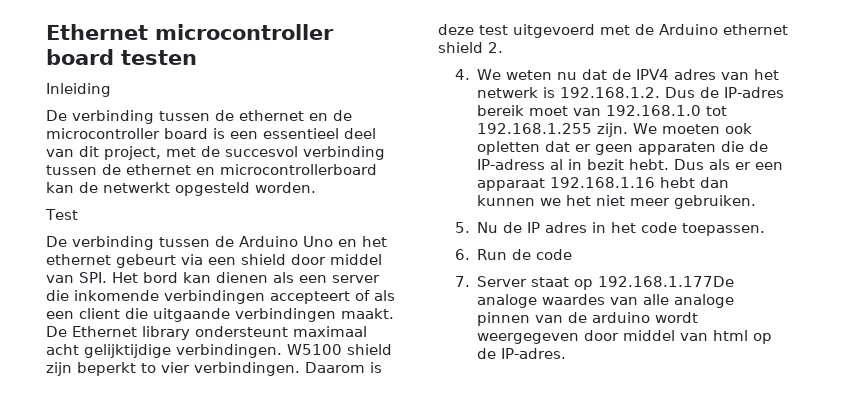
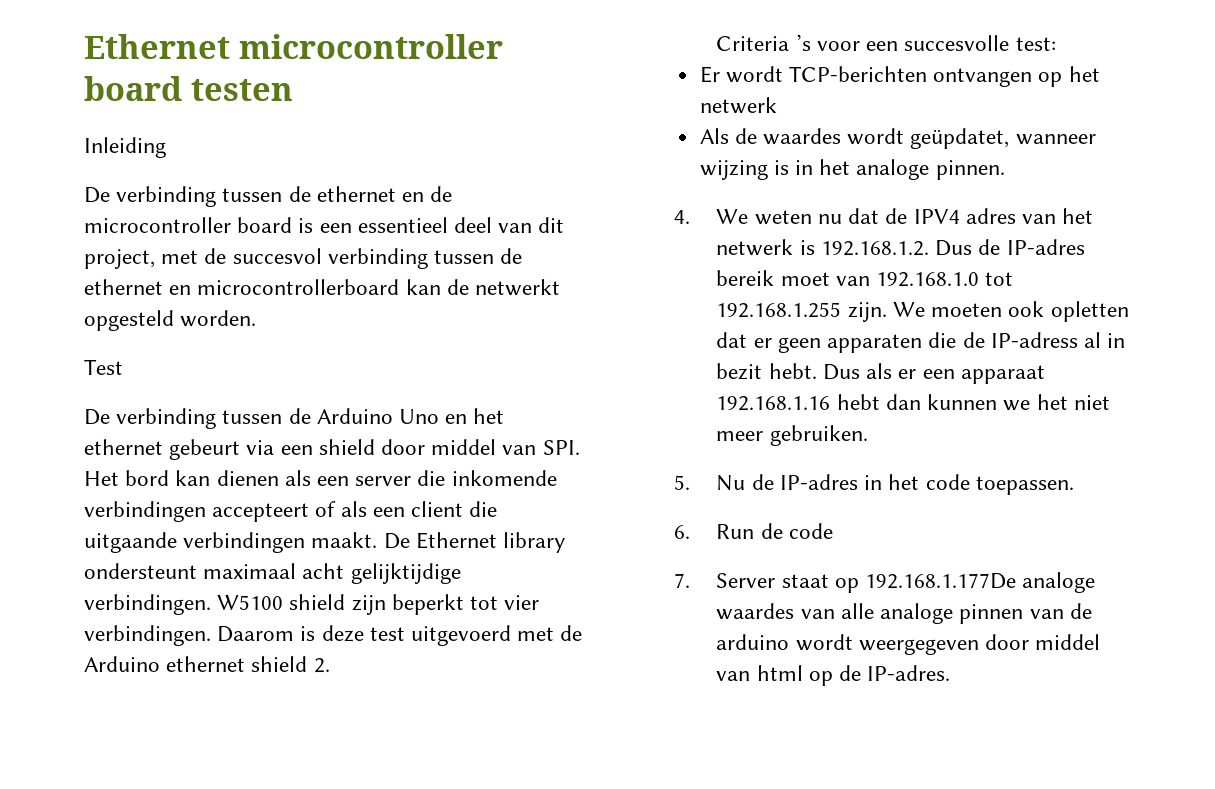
[141,363,156,373] to -> [470,596,499,610] tot
(503, 47) none -> [716,34,1056,51] [699,66,1100,87] [699,97,777,114] [699,128,1096,149] [699,159,1005,180] // Criteria ’s voor een succesvolle test: // Er wordt TCP-berichten ontvangen op het netwerk // Als de waardes wordt geüpdatet, wanneer wijzing is in het analoge pinnen.
[527,222,588,233] IP adres -> [779,474,858,490] IP-adres

